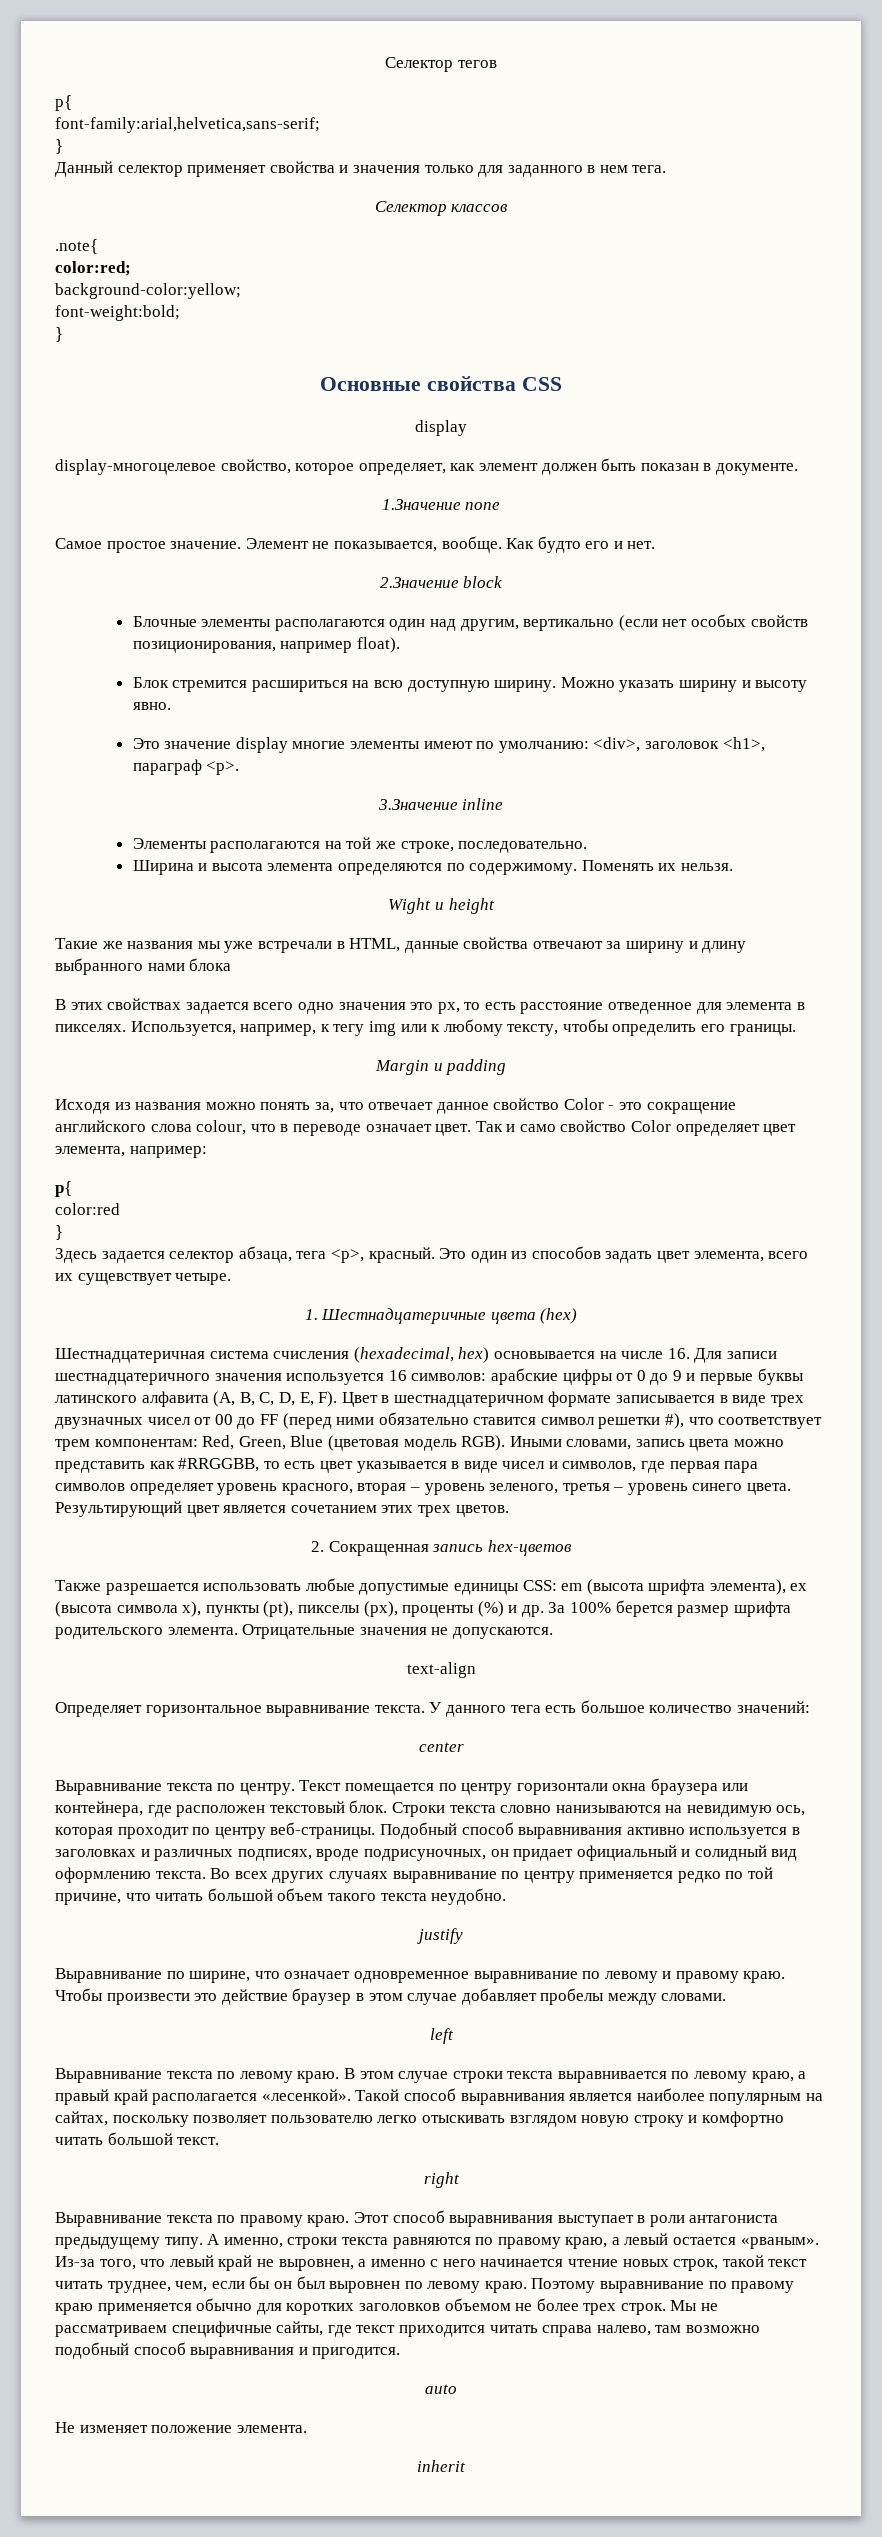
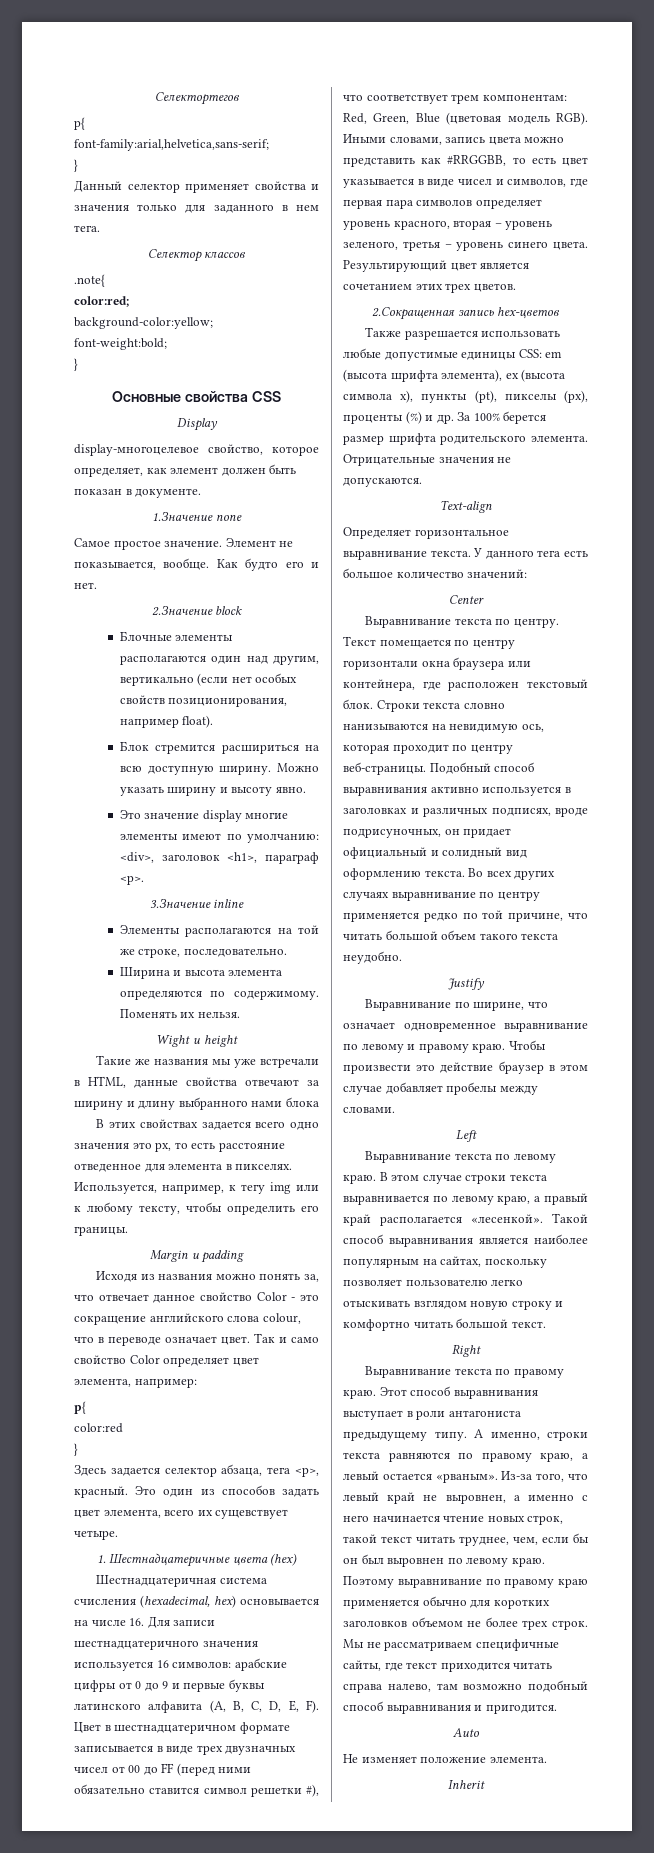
[385,57,497,72] Селектор тегов -> [154,92,240,105] Селектортегов
[415,420,467,436] display -> [176,418,218,431] Display
[311,1541,429,1556] 2. Сокращенная -> [371,307,455,320] 2.Сокращенная
[406,1662,476,1678] text-align -> [439,500,492,513] Text-align
[418,1742,464,1752] center -> [448,595,484,604] Center
[417,1928,463,1944] justify -> [447,978,485,990] Justify
[429,2028,454,2044] left -> [455,1130,477,1142] Left
[423,2172,460,2188] right -> [451,1344,481,1357] Right
[425,2384,457,2394] auto -> [452,1728,480,1737] Auto
[417,2460,466,2472] inherit -> [447,1780,485,1789] Inherit

